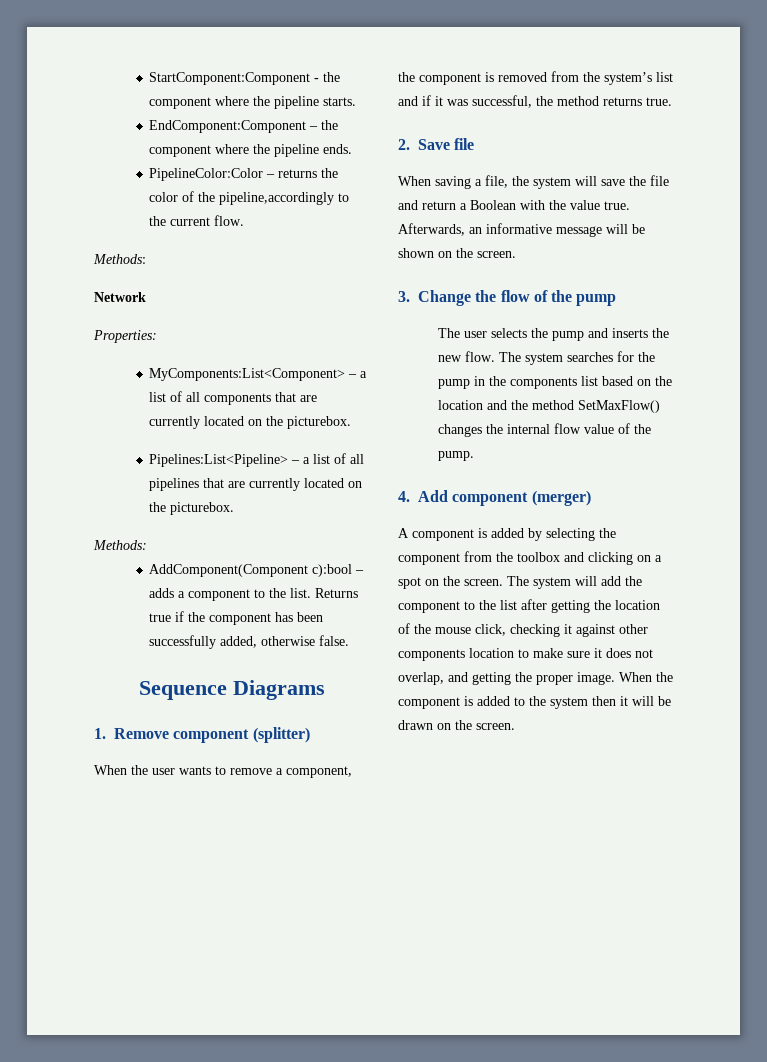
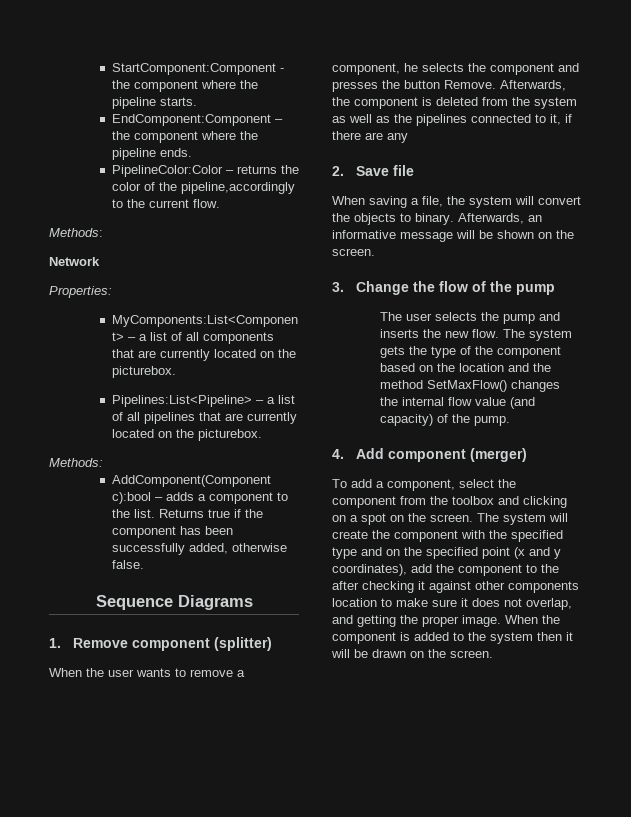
[398,71,673,85] [398,95,672,108] the component is removed from the system’s list and if it was successful, the method returns true. -> [404,63,579,75] [332,80,566,92] [332,97,577,109] [332,114,572,126] [332,131,408,143] he selects the component and presses the button Remove. Afterwards, the component is deleted from the system as well as the pipelines connected to it, if there are any
[601,175,669,186] [398,200,630,210] save the file and return a Boolean with the value true. -> [538,196,581,205] [332,213,454,225] convert the objects to binary.
[566,351,655,362] [437,376,598,389] searches for the pump in the components list -> [380,346,562,358] gets the type of the component
(614, 429) none -> [510,397,536,409] [380,414,434,426] (and capacity)
[398,528,595,541] A component is added by selecting -> [332,479,494,491] To add a component, select
(597, 581) none -> [332,530,563,542] [332,547,561,559] [332,564,407,576] create the component with the specified type and on the specified point (x and y coordinates),
[500,599,660,613] [398,623,506,636] list after getting the location of the mouse click, -> [332,581,359,590] after

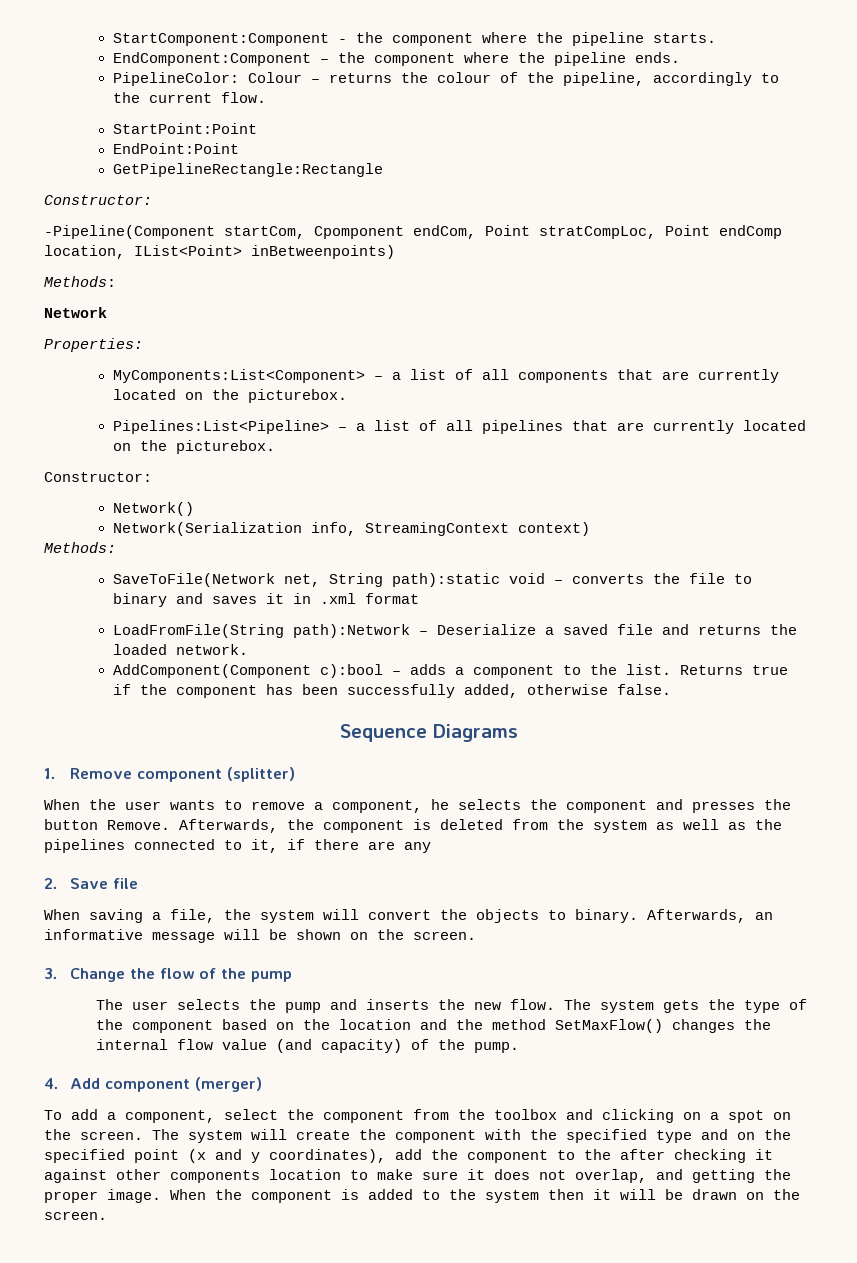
[111,165,223,177] PipelineColor:Color -> [112,72,302,86] PipelineColor: Colour
[111,182,295,194] color of the pipeline,accordingly -> [436,72,752,86] colour of the pipeline, accordingly
(220, 203) none -> [112,123,257,134] [112,143,239,154] [112,163,383,177] [44,195,152,205] [44,225,782,239] [44,245,395,259] // StartPoint:Point // EndPoint:Point // GetPipelineRectangle:Rectangle // Constructor: // -Pipeline(Component startCom, Cpomponent endCom, Point stratCompLoc, Point endComp location, IList<Point> inBetweenpoints)
[49,458,103,467] Methods: -> [44,472,152,482] [112,502,194,516] [112,522,590,536] [44,542,116,553] [112,573,752,587] [112,593,419,607] [112,624,797,638] [112,644,248,655] Constructor: // Network() // Network(Serialization info, StreamingContext context) // Methods: // SaveToFile(Network net, String path):static void – converts the file to binary and saves it in .xml format // LoadFromFile(String path):Network – Deserialize a saved file and returns the loaded network.

